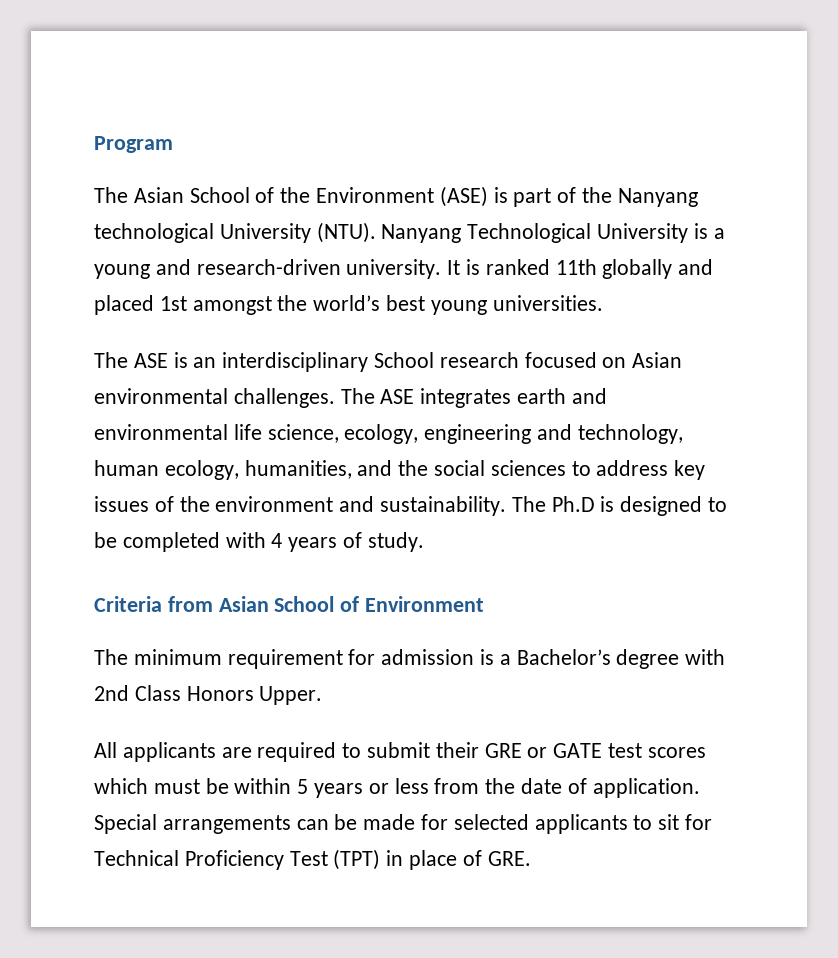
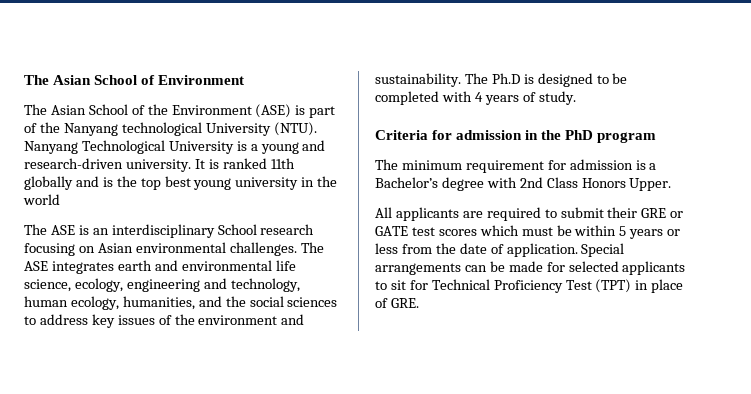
[94,136,173,153] Program -> [24,75,245,85] The Asian School of Environment
[94,295,603,315] placed 1st amongst the world’s best young universities. -> [102,176,338,190] [23,194,60,205] is the top best young university in the world
[524,352,597,368] focused -> [24,243,75,256] focusing
[167,596,485,612] from Asian School of Environment -> [432,130,657,143] for admission in the PhD program

